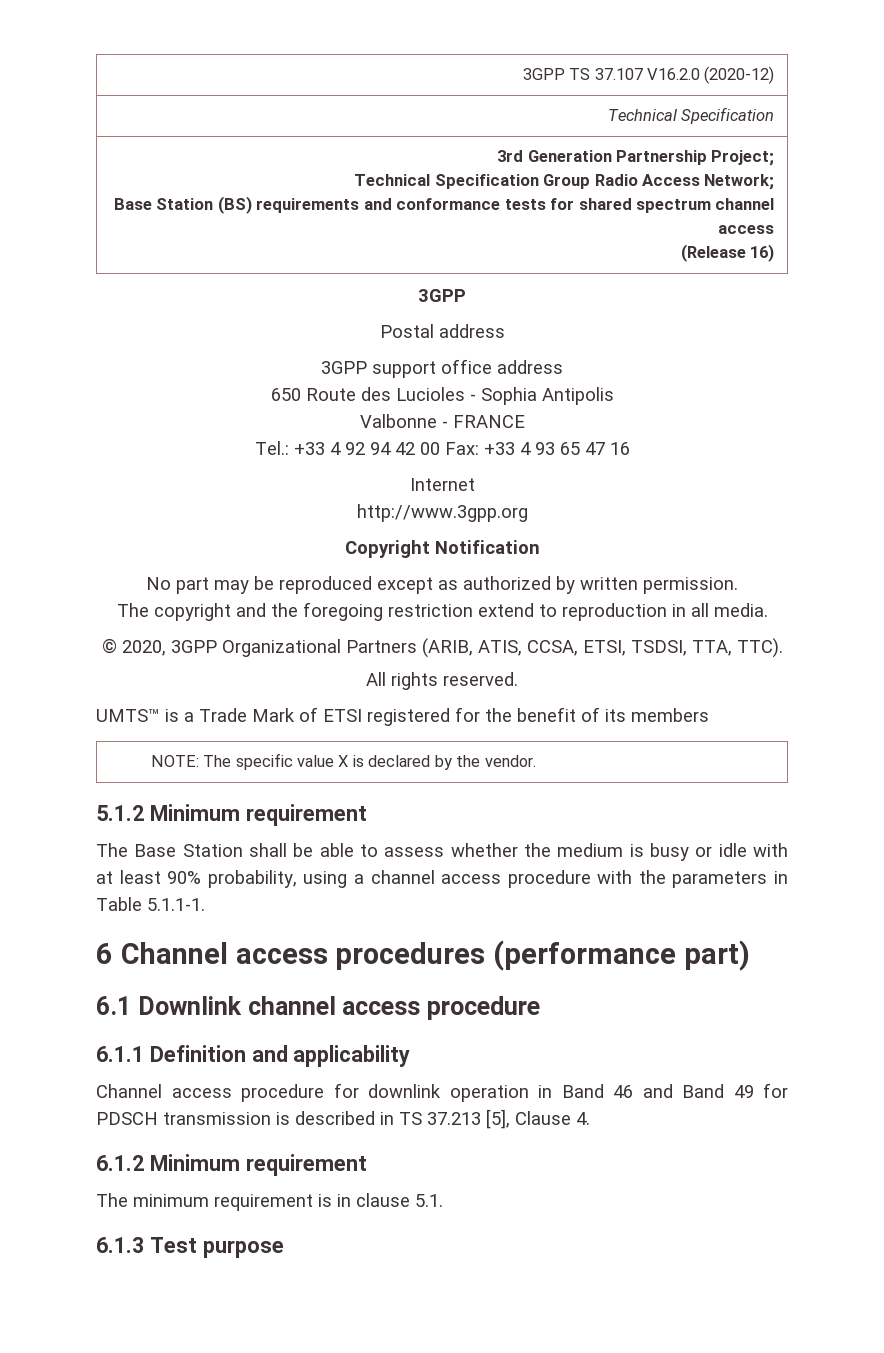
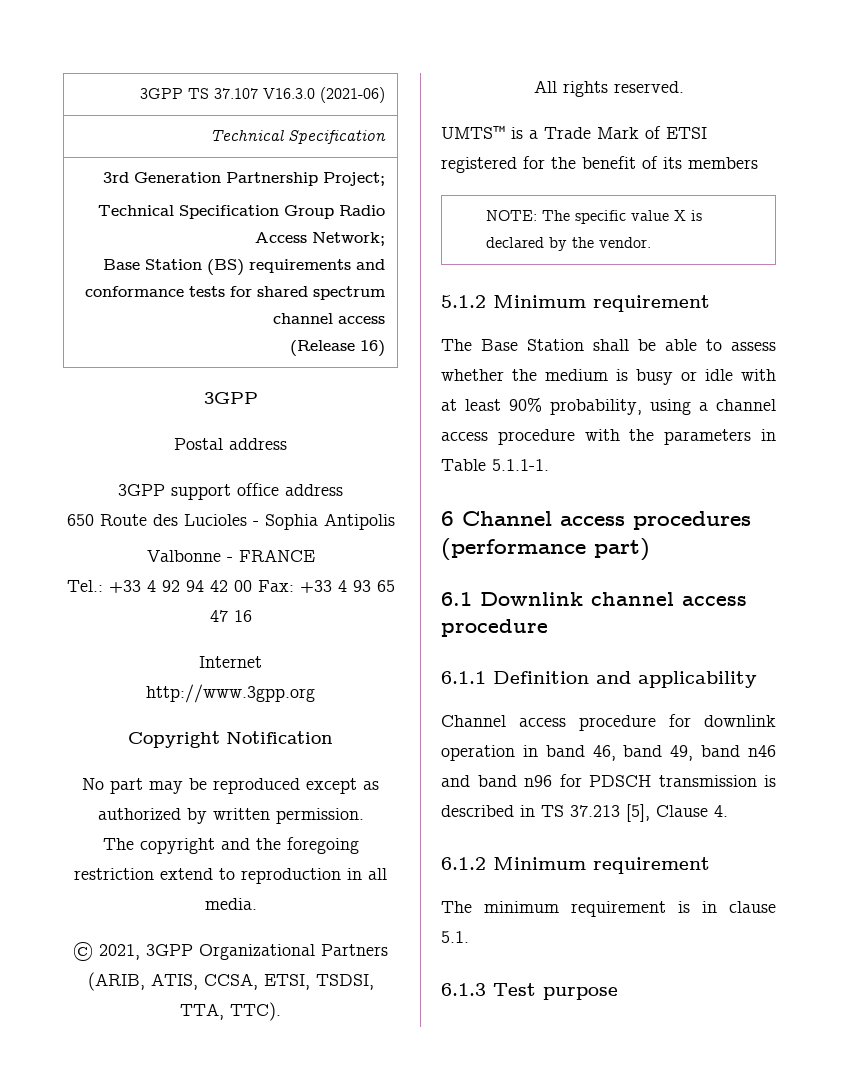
[646,66,775,84] V16.2.0 (2020-12) -> [263,87,386,103] V16.3.0 (2021-06)
[121,640,166,656] 2020, -> [99,944,140,960] 2021,
[561,1084,754,1098] Band 46 and Band 49 -> [545,745,776,761] [441,775,552,787] band 46, band 49, band n46 and band n96

